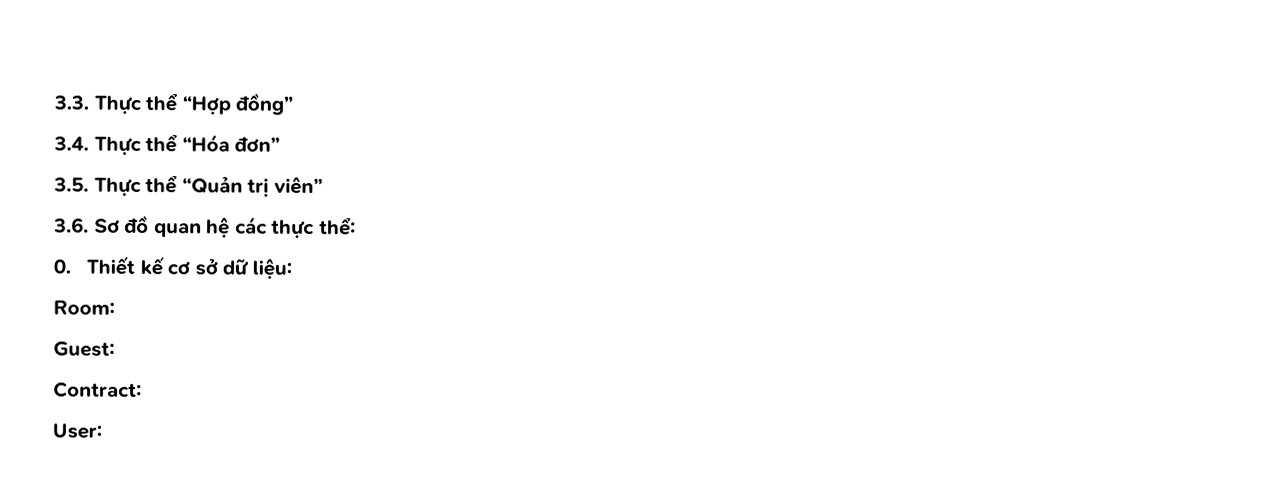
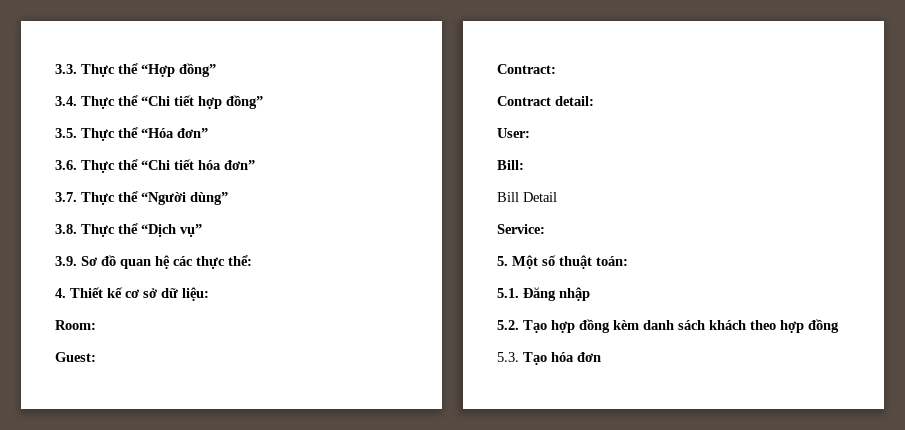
[181,134,281,152] “Hóa đơn” -> [141,95,263,109] “Chi tiết hợp đồng”
[181,176,323,197] [53,217,89,233] “Quản trị viên” // 3.6. -> [141,128,208,138] [55,159,255,173] [55,191,228,205] [55,223,202,237] [55,256,77,266] “Hóa đơn” // 3.6. Thực thể “Chi tiết hóa đơn” // 3.7. Thực thể “Người dùng” // 3.8. Thực thể “Dịch vụ” // 3.9.
[53,259,71,274] 0. -> [55,288,66,298] 4.
(142, 390) none -> [497,96,594,106] // Contract detail:
(102, 431) none -> [497,160,524,170] [497,192,557,202] [497,224,545,234] [497,255,628,269] [497,287,590,301] [497,319,839,333] [497,352,601,365] // Bill: // Bill Detail // Service: // 5. Một số thuật toán: // 5.1. Đăng nhập // 5.2. Tạo hợp đồng kèm danh sách khách theo hợp đồng // 5.3. Tạo hóa đơn

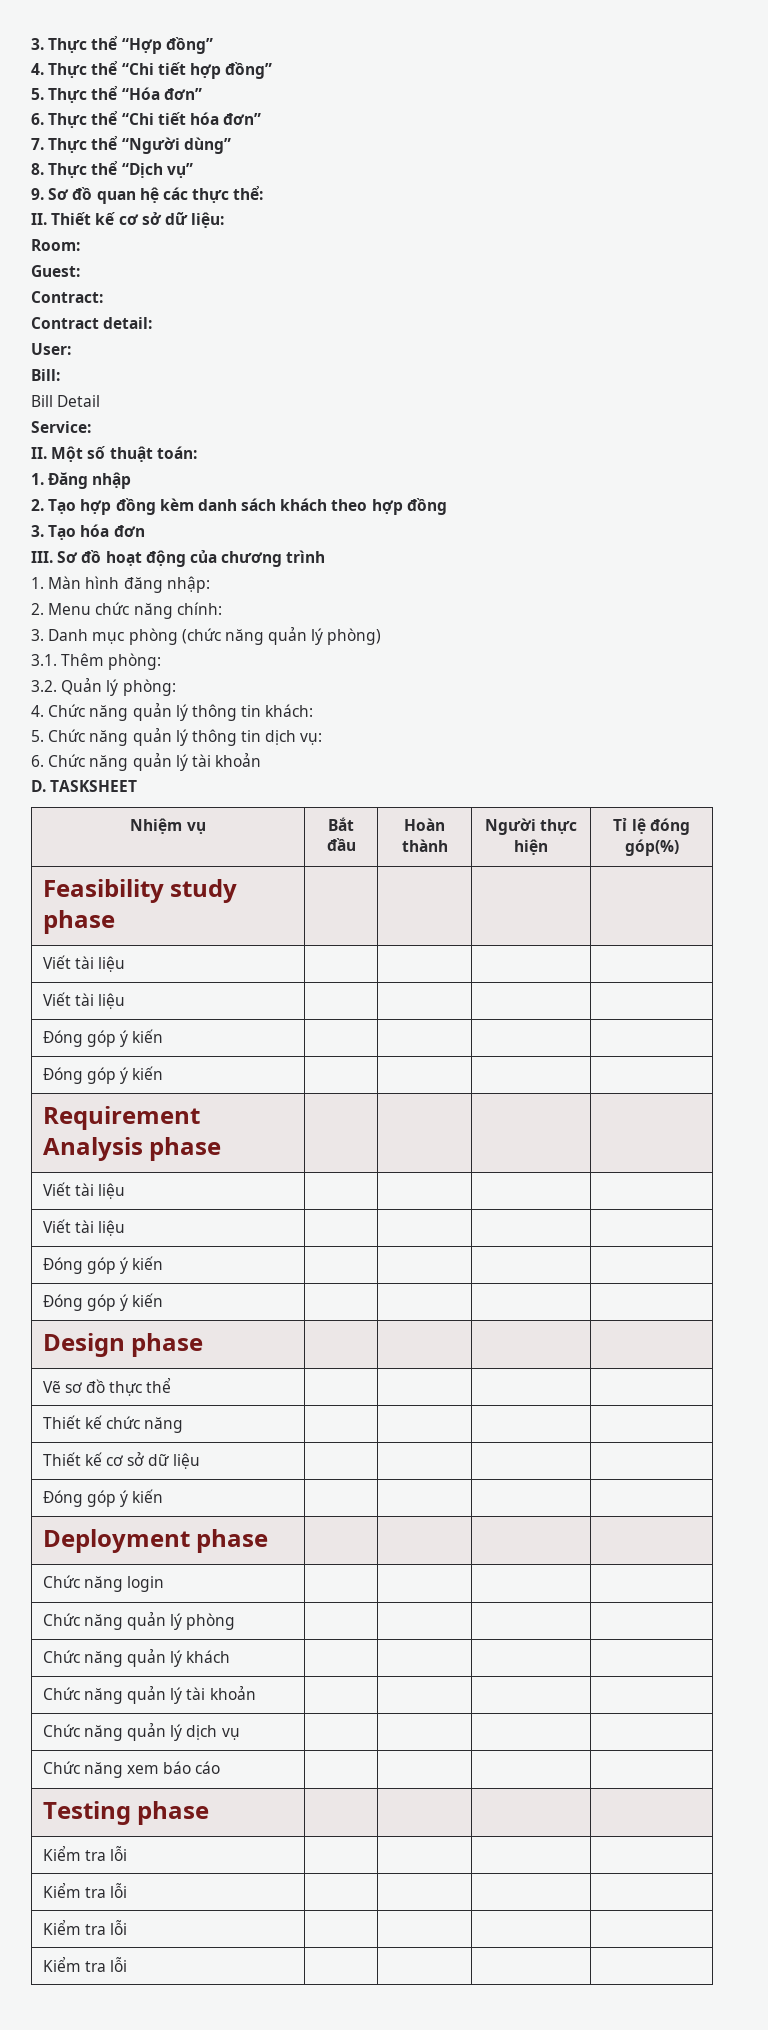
[55,64,77,74] 3.3. -> [31,38,44,50] 3.
[55,96,77,106] 3.4. -> [31,63,44,75] 4.
[55,128,77,138] 3.5. -> [31,88,44,100] 5.
[55,160,77,170] 3.6. -> [31,113,44,125] 6.
[55,192,77,202] 3.7. -> [31,138,44,150] 7.
[55,224,77,234] 3.8. -> [31,163,44,175] 8.
[55,256,77,266] 3.9. -> [31,188,44,200] 9.
[55,288,66,298] 4. -> [31,213,47,225] II.
[497,256,508,266] 5. -> [31,447,47,459] II.
[497,288,519,298] 5.1. -> [31,473,44,485] 1.
[497,320,519,330] 5.2. -> [31,499,44,511] 2.
[497,352,519,362] 5.3. -> [31,525,44,537] 3.
(601, 357) none -> [31,550,326,567] [31,576,210,593] [31,602,222,619] [31,627,382,645] [31,653,162,670] [31,678,176,696] [31,703,314,721] [31,728,323,746] [31,753,262,771] [31,780,138,792] [130,818,206,834] [328,817,354,831] [326,838,356,851] [404,818,445,831] [401,839,448,852] [484,818,578,835] [514,839,548,855] [613,818,690,835] [624,839,679,856] [42,879,238,903] [42,910,115,934] [42,955,126,972] [42,992,126,1009] [42,1029,164,1047] [42,1066,164,1084] [42,1106,200,1130] [42,1137,222,1161] [42,1182,126,1199] [42,1219,126,1236] [42,1256,164,1274] [42,1293,164,1311] [42,1333,204,1357] [42,1378,172,1396] [42,1415,184,1433] [42,1452,200,1469] [42,1489,164,1507] [42,1529,269,1553] [42,1575,165,1592] [42,1612,236,1630] [42,1649,231,1667] [42,1686,256,1704] [42,1723,240,1741] [42,1761,221,1778] [42,1801,210,1825] [42,1846,128,1861] [42,1883,128,1898] [42,1920,128,1935] [42,1957,128,1972] // III. Sơ đồ hoạt động của chương trình // 1. Màn hình đăng nhập: // 2. Menu chức năng chính: // 3. Danh mục phòng (chức năng quản lý phòng) // 3.1. Thêm phòng: // 3.2. Quản lý phòng: // 4. Chức năng quản lý thông tin khách: // 5. Chức năng quản lý thông tin dịch vụ: // 6. Chức năng quản lý tài khoản // D. TASKSHEET // Nhiệm vụ | Bắt đầu | Hoàn thành | Người thực hiện | Tỉ lệ đóng góp(%) // Feasibility study phase | | | | // Viết tài liệu | | | | // Viết tài liệu | | | | // Đóng góp ý kiến | | | | // Đóng góp ý kiến | | | | // Requirement Analysis phase | | | | // Viết tài liệu | | | | // Viết tài liệu | | | | // Đóng góp ý kiến | | | | // Đóng góp ý kiến | | | | // Design phase | | | | // Vẽ sơ đồ thực thể | | | | // Thiết kế chức năng | | | | // Thiết kế cơ sở dữ liệu | | | | // Đóng góp ý kiến | | | | // Deployment phase | | | | // Chức năng login | | | | // Chức năng quản lý phòng | | | | // Chức năng quản lý khách | | | | // Chức năng quản lý tài khoản | | | | // Chức năng quản lý dịch vụ | | | | // Chức năng xem báo cáo | | | | // Testing phase | | | | // Kiểm tra lỗi | | | | // Kiểm tra lỗi | | | | // Kiểm tra lỗi | | | | // Kiểm tra lỗi | | | |

